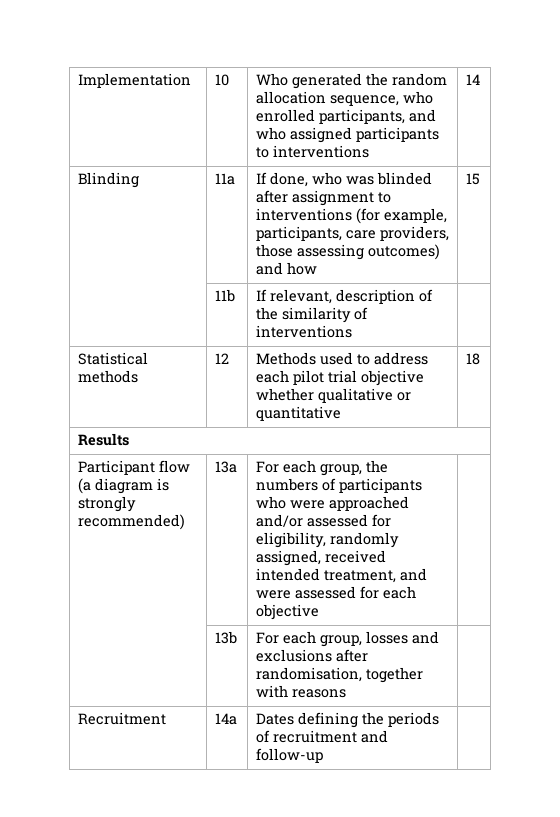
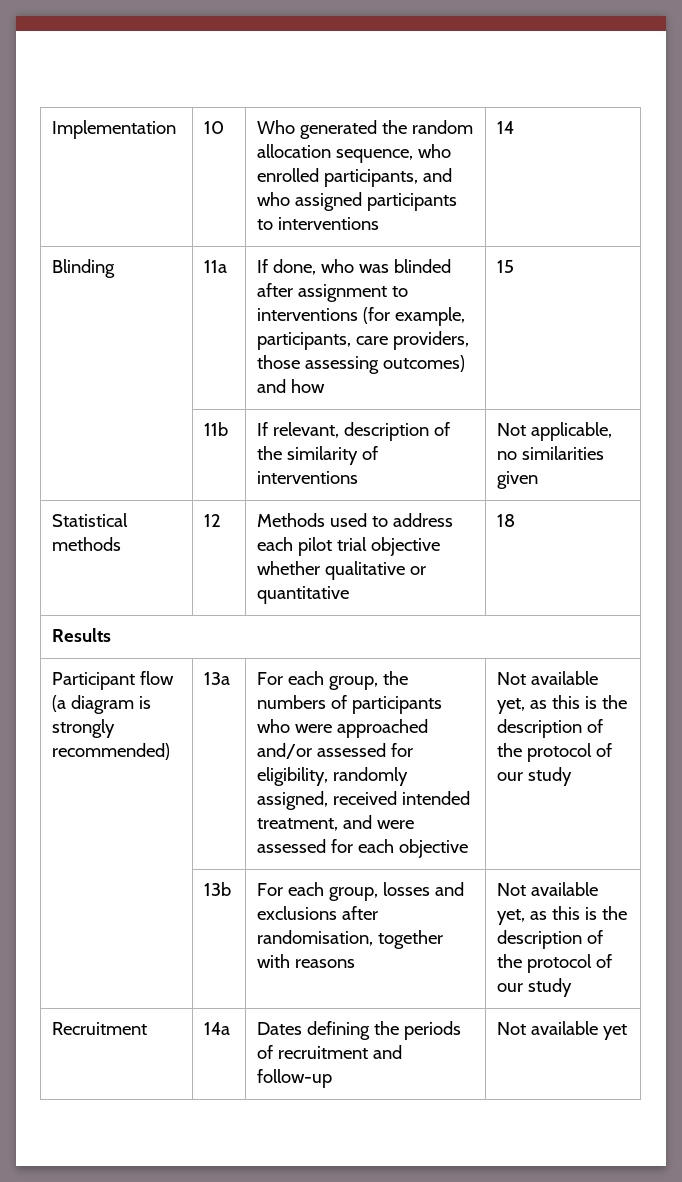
(352, 331) none -> [497,422,613,441] [497,446,605,460] [497,471,539,489] Not applicable, no similarities given
(319, 612) none -> [497,671,599,685] [497,695,628,714] [497,719,604,738] [497,743,613,762] [497,767,573,786] Not available yet, as this is the description of the protocol of our study
(346, 693) none -> [497,882,599,896] [497,906,628,925] [497,930,604,949] [497,954,613,973] [497,978,573,997] Not available yet, as this is the description of the protocol of our study
(323, 755) none -> [497,1021,628,1040] Not available yet

